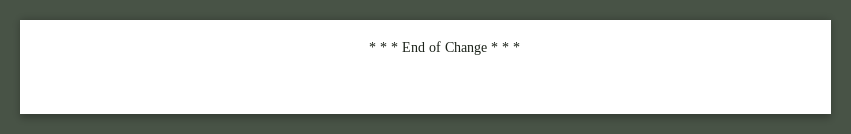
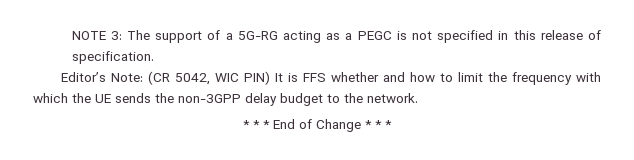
(369, 47) none -> [71,30,601,43] [71,51,154,64] [61,71,601,85] [33,93,418,106] NOTE 3: The support of a 5G-RG acting as a PEGC is not specified in this release of specification. // Editor’s Note: (CR 5042, WIC PIN) It is FFS whether and how to limit the frequency with which the UE sends the non-3GPP delay budget to the network. //

